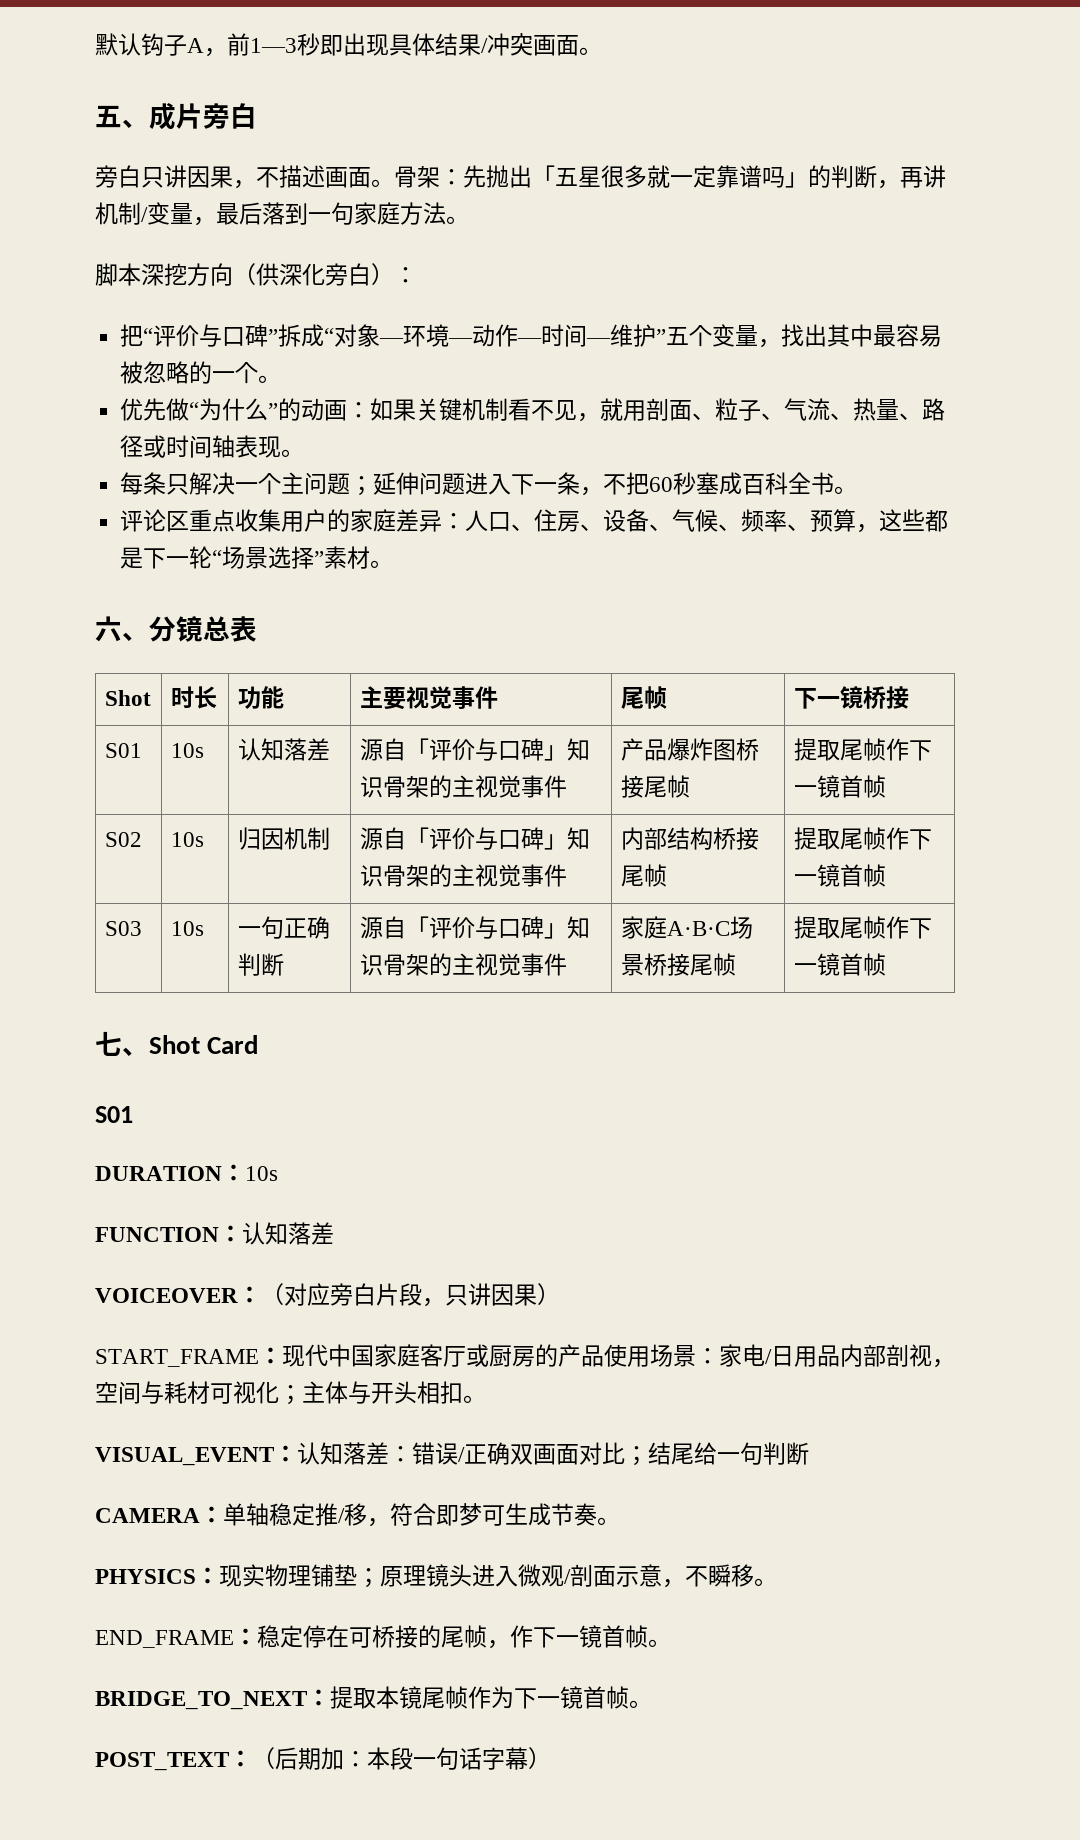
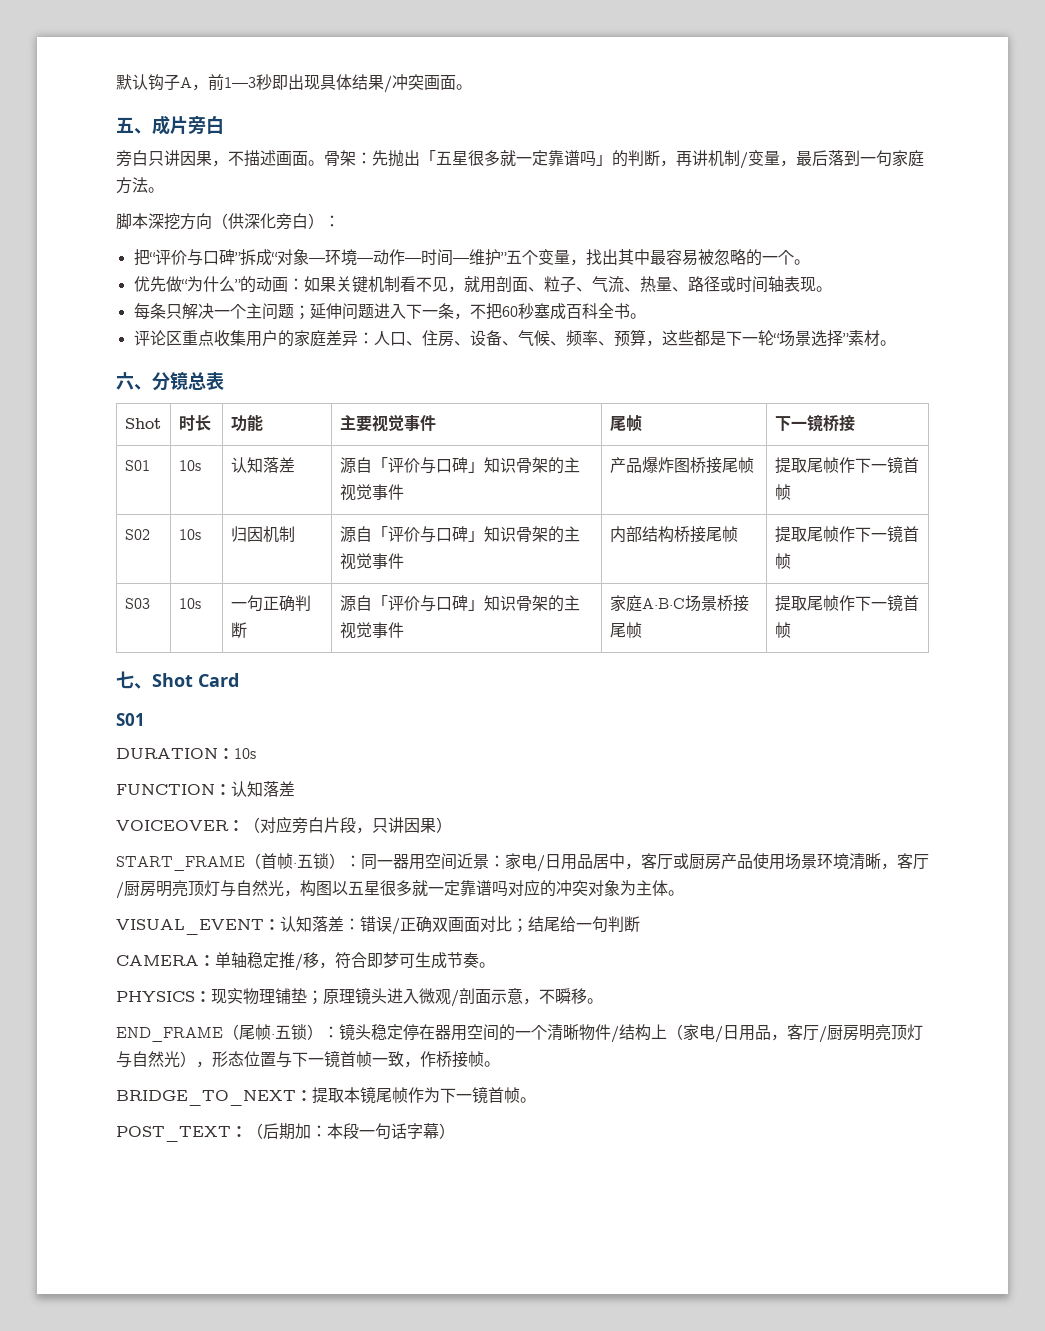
[259,1344,673,1367] ：现代中国家庭客厅或厨房的产品使用场 -> [245,853,473,870] （首帧·五锁）：同一器用空间近
[840,1344,955,1368] [95,1381,463,1405] 内部剖视，空间与耗材可视化；主体与开头相扣 -> [593,853,929,870] [116,879,668,899] 居中，客厅或厨房产品使用场景环境清晰，客厅/厨房明亮顶灯与自然光，构图以五星很多就一定靠谱吗对应的冲突对象为主体
[234,1625,625,1649] ：稳定停在可桥接的尾帧，作下一镜首 -> [223,1023,923,1043] [116,1050,468,1068] （尾帧·五锁）：镜头稳定停在器用空间的一个清晰物件/结构上（家电/日用品，客厅/厨房明亮顶灯与自然光），形态位置与下一镜首帧一致，作桥接

